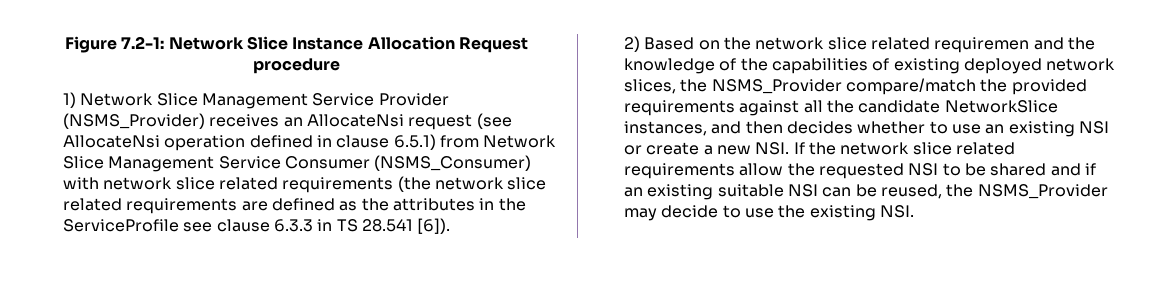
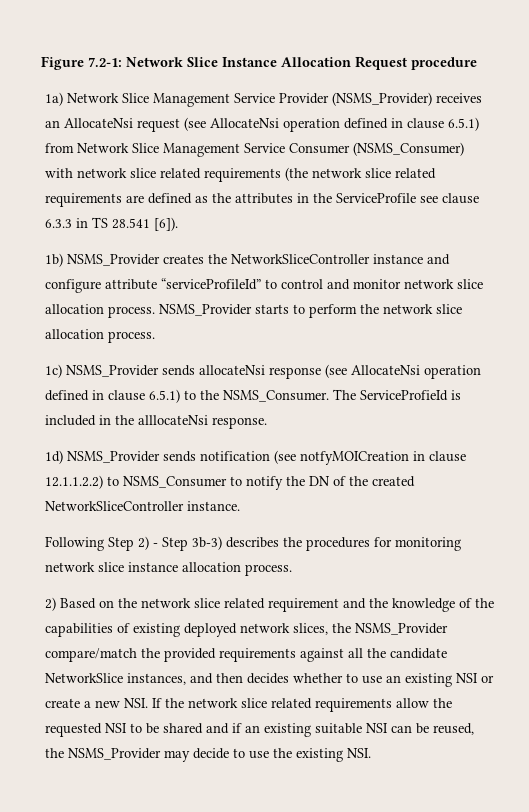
[63,92,77,108] 1) -> [45,92,64,106] 1a)
(451, 226) none -> [45,253,451,267] [45,278,484,293] [45,304,463,318] [45,329,156,343] [45,364,482,379] [45,389,462,403] [45,415,268,429] [45,450,467,465] [45,475,416,490] [45,501,241,511] [45,536,462,551] [45,562,293,576] // 1b) NSMS_Provider creates the NetworkSliceController instance and configure attribute “serviceProfileId” to control and monitor network slice allocation process. NSMS_Provider starts to perform the network slice allocation process. // 1c) NSMS_Provider sends allocateNsi response (see AllocateNsi operation defined in clause 6.5.1) to the NSMS_Consumer. The ServiceProfieId is included in the alllocateNsi response. // 1d) NSMS_Provider sends notification (see notfyMOICreation in clause 12.1.1.2.2) to NSMS_Consumer to notify the DN of the created NetworkSliceController instance. // Following Step 2) - Step 3b-3) describes the procedures for monitoring network slice instance allocation process.
[934,37,1030,53] requiremen -> [268,598,340,612] requirement

